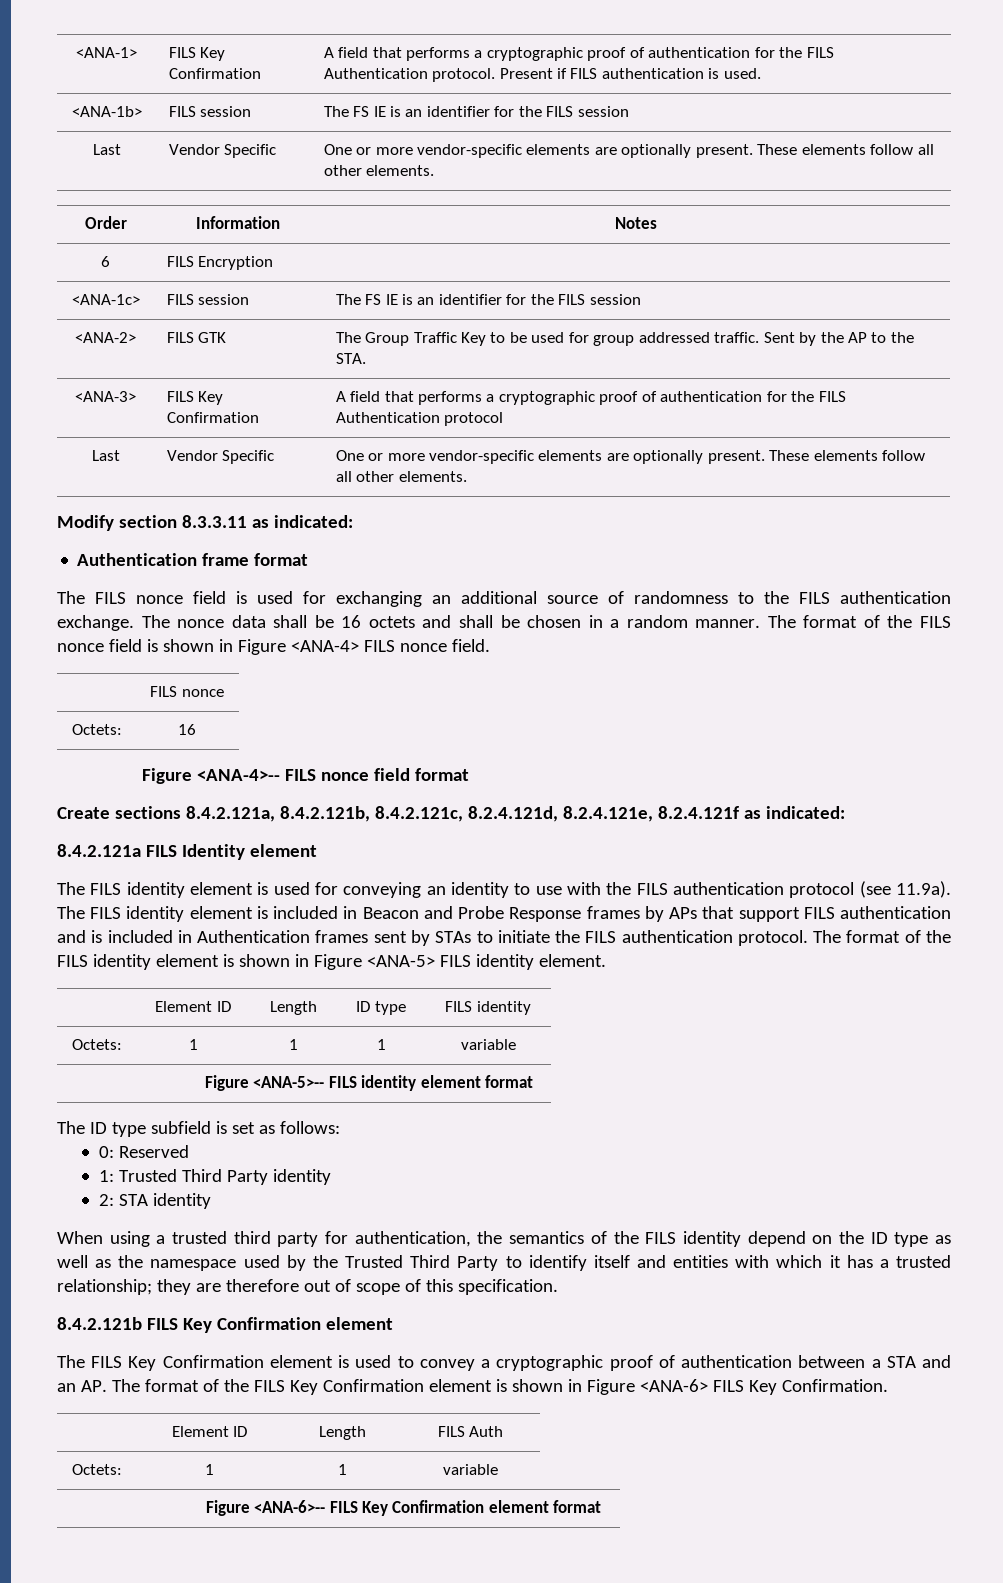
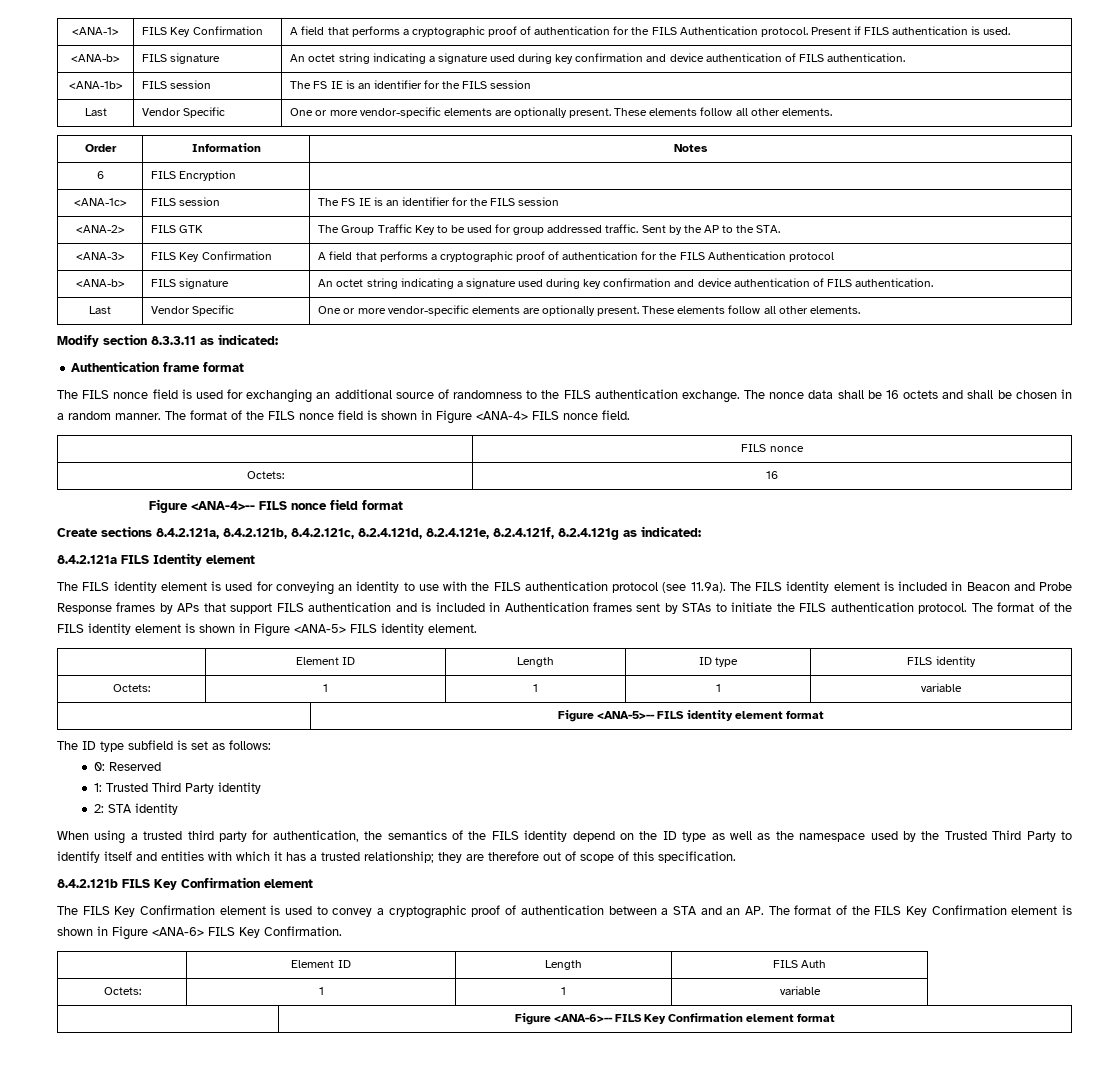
(761, 73) none -> [71,54,120,62] [142,53,221,64] [290,53,905,64] // <ANA-b> | FILS signature | An octet string indicating a signature used during key confirmation and device authentication of FILS authentication.
(504, 419) none -> [75,279,125,287] [151,278,230,289] [318,278,933,289] // <ANA-b> | FILS signature | An octet string indicating a signature used during key confirmation and device authentication of FILS authentication.
[657,806,739,819] 8.2.4.121f -> [493,527,619,540] 8.2.4.121f, 8.2.4.121g

